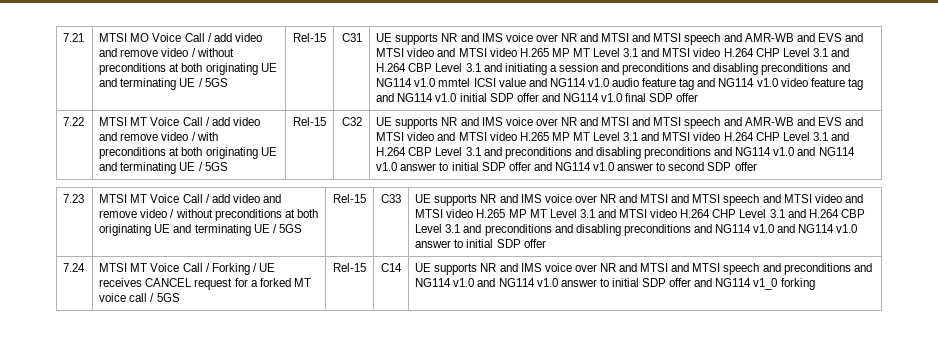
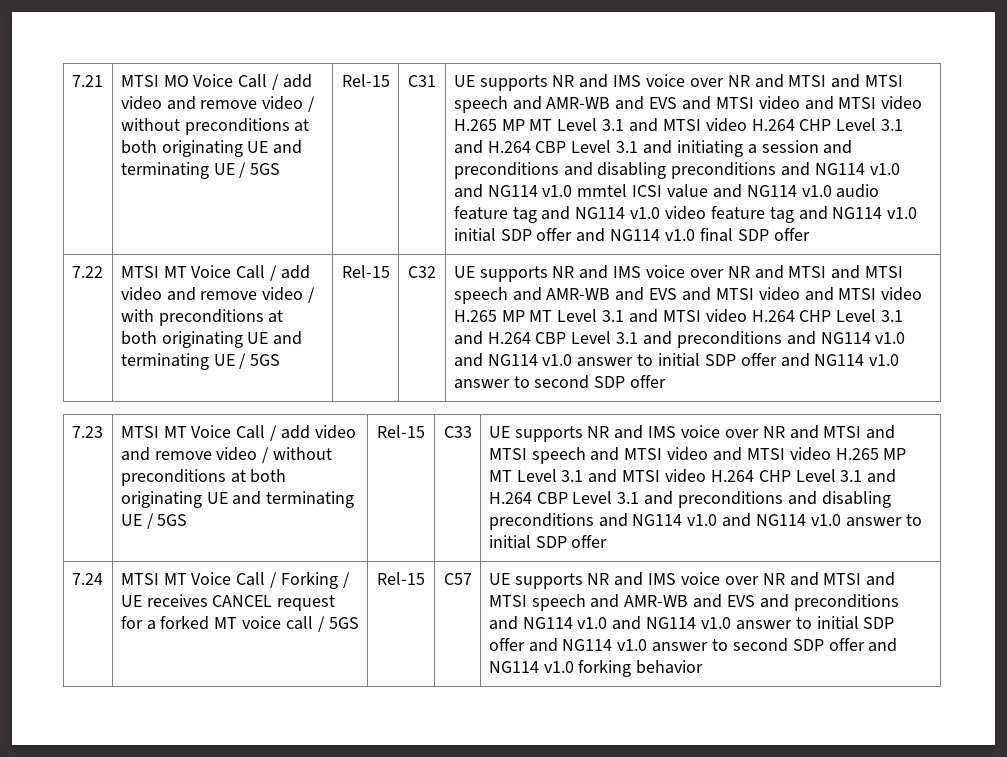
(436, 82) none -> [453,184,573,198] and NG114 v1.0
[595,147,733,159] disabling preconditions and -> (816, 338) none
[381,263,402,272] C14 -> [443,573,472,585] C57
(781, 267) none -> [624,594,789,608] AMR-WB and EVS and
[753,278,815,290] v1_0 forking -> [617,638,898,652] [488,660,704,677] v1.0 answer to second SDP offer and NG114 v1.0 forking behavior

